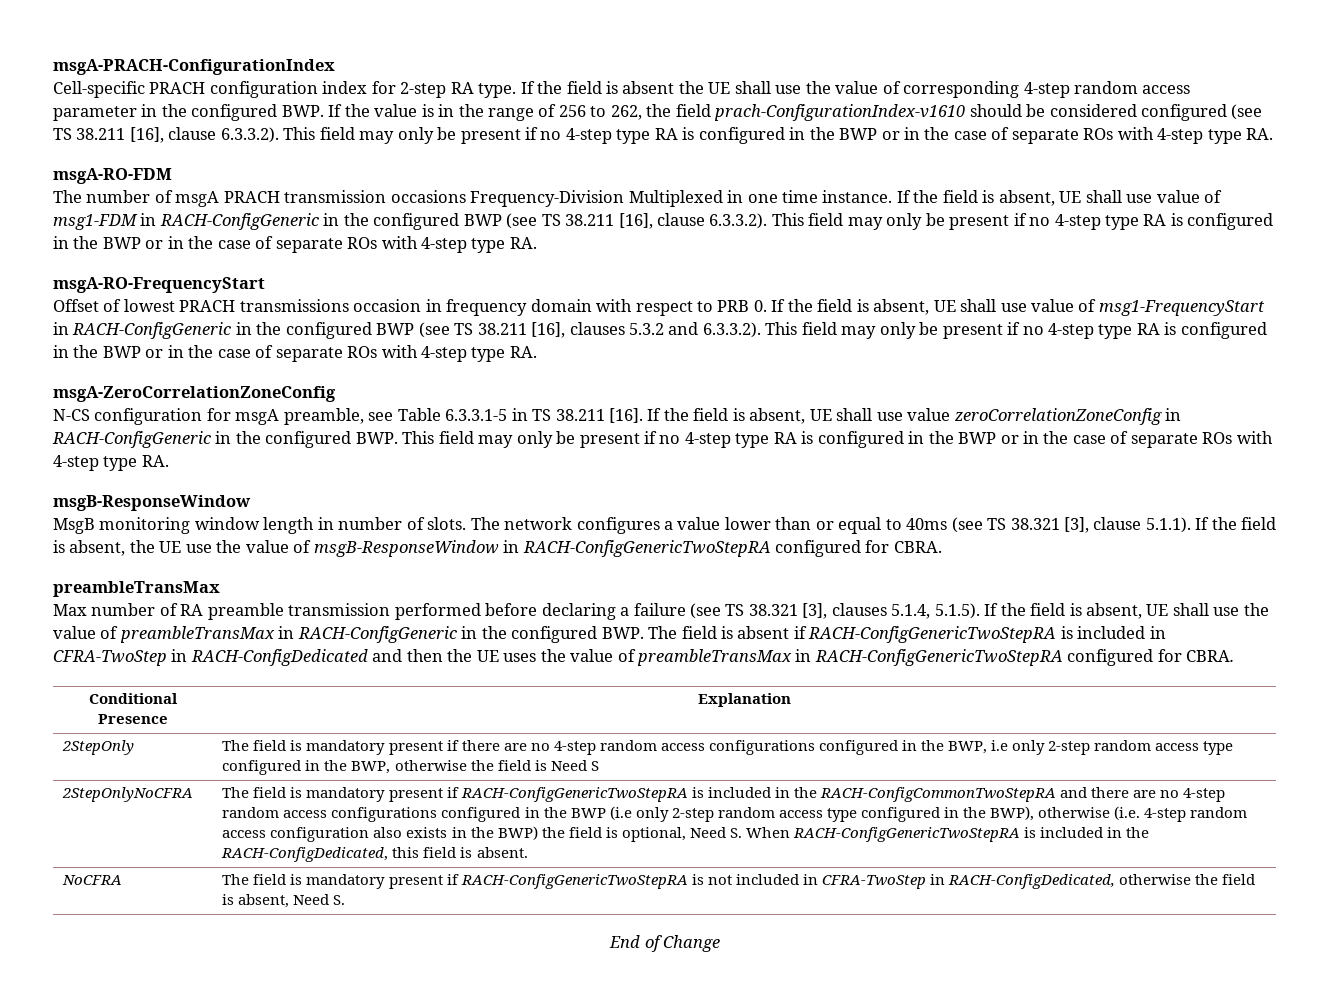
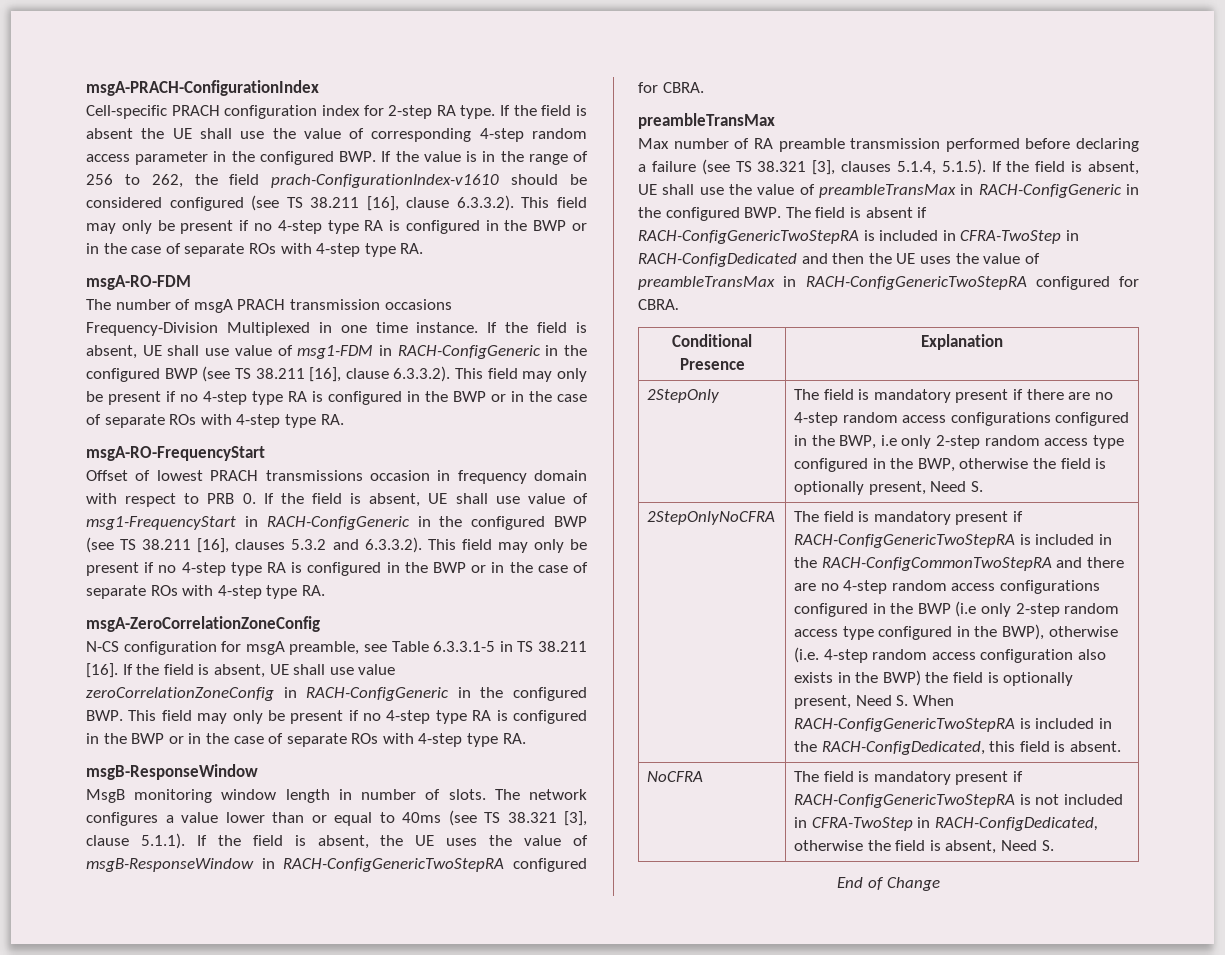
[185,544,212,553] use -> [446,838,478,846] uses
[550,760,599,771] Need S -> [793,481,983,495] optionally present, Need S.
[621,827,686,842] optional, -> [1003,672,1074,686] [793,695,851,709] optionally present,

